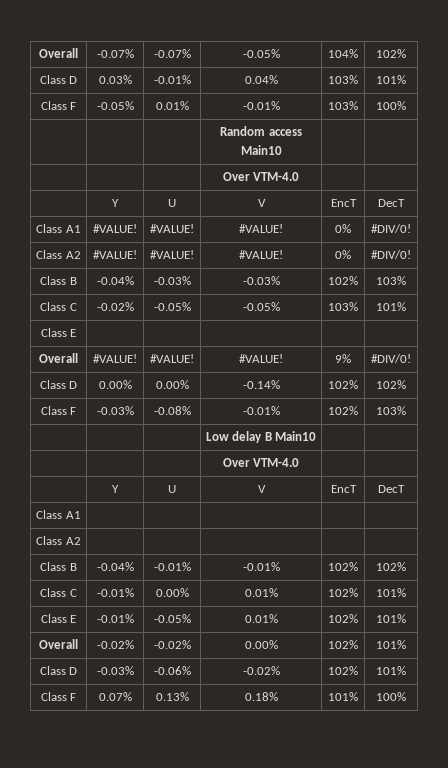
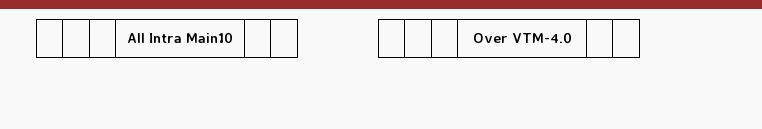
[39,48,78,58] [96,49,134,58] [153,49,191,58] [242,49,280,58] [328,49,358,58] [376,49,406,58] [39,75,78,84] [98,75,132,84] [153,75,191,84] [244,75,278,84] [328,75,358,84] [376,75,406,84] [40,101,77,110] [96,101,134,110] [155,101,189,110] [242,101,280,110] [328,101,358,110] [376,101,406,110] [220,126,302,136] [240,145,282,155] [222,172,300,181] [112,199,119,207] [168,199,176,207] [257,199,266,207] [330,199,357,207] [378,199,405,207] [36,224,81,233] [93,224,137,233] [150,224,194,233] [239,224,283,233] [335,224,351,233] [371,224,411,233] [36,250,81,259] [93,250,137,259] [150,250,194,259] [239,250,283,259] [335,250,351,259] [371,250,411,259] [40,276,77,285] [96,276,134,285] [153,276,191,285] [242,276,280,285] [328,276,358,285] [376,276,406,285] [40,302,77,311] [96,302,134,311] [153,302,191,311] [242,302,280,311] [328,302,358,311] [376,302,406,311] [40,328,77,337] [39,353,78,363] [93,354,137,363] [150,354,194,363] [239,354,283,363] [335,354,351,363] [371,354,411,363] [39,380,78,389] [98,380,132,389] [155,380,189,389] [242,380,280,389] [328,380,358,389] [376,380,406,389] [40,406,77,415] [96,406,134,415] [153,406,191,415] [242,406,280,415] [328,406,358,415] [376,406,406,415] [205,431,317,443] [222,458,300,467] [112,485,119,493] [168,485,176,493] [257,485,266,493] [330,485,357,493] [378,485,405,493] [36,510,81,519] [36,536,81,545] [40,562,77,571] [96,562,134,571] [153,562,191,571] [242,562,280,571] [328,562,358,571] [376,562,406,571] [40,588,77,597] [96,588,134,597] [155,588,189,597] [244,588,278,597] [328,588,358,597] [376,588,406,597] [40,614,77,623] [96,614,134,623] [153,614,191,623] [244,614,278,623] [328,614,358,623] [376,614,406,623] [39,639,78,649] [96,640,134,649] [153,640,191,649] [244,640,278,649] [328,640,358,649] [376,640,406,649] [39,666,78,675] [96,666,134,675] [153,666,191,675] [242,666,280,675] [328,666,358,675] [376,666,406,675] [40,692,77,701] [98,692,132,701] [155,692,189,701] [244,692,278,701] [328,692,358,701] [376,692,406,701] Overall | -0.07% | -0.07% | -0.05% | 104% | 102% // Class D | 0.03% | -0.01% | 0.04% | 103% | 101% // Class F | -0.05% | 0.01% | -0.01% | 103% | 100% // | | | Random access Main10 | | // | | | Over VTM-4.0 | | // | Y | U | V | EncT | DecT // Class A1 | #VALUE! | #VALUE! | #VALUE! | 0% | #DIV/0! // Class A2 | #VALUE! | #VALUE! | #VALUE! | 0% | #DIV/0! // Class B | -0.04% | -0.03% | -0.03% | 102% | 103% // Class C | -0.02% | -0.05% | -0.05% | 103% | 101% // Class E | | | | | // Overall | #VALUE! | #VALUE! | #VALUE! | 9% | #DIV/0! // Class D | 0.00% | 0.00% | -0.14% | 102% | 102% // Class F | -0.03% | -0.08% | -0.01% | 102% | 103% // | | | Low delay B Main10 | | // | | | Over VTM-4.0 | | // | Y | U | V | EncT | DecT // Class A1 | | | | | // Class A2 | | | | | // Class B | -0.04% | -0.01% | -0.01% | 102% | 102% // Class C | -0.01% | 0.00% | 0.01% | 102% | 101% // Class E | -0.01% | -0.05% | 0.01% | 102% | 101% // Overall | -0.02% | -0.02% | 0.00% | 102% | 101% // Class D | -0.03% | -0.06% | -0.02% | 102% | 101% // Class F | 0.07% | 0.13% | 0.18% | 101% | 100% -> [127,32,233,43] [472,32,572,43] | | | All Intra Main10 | | // | | | Over VTM-4.0 | |

